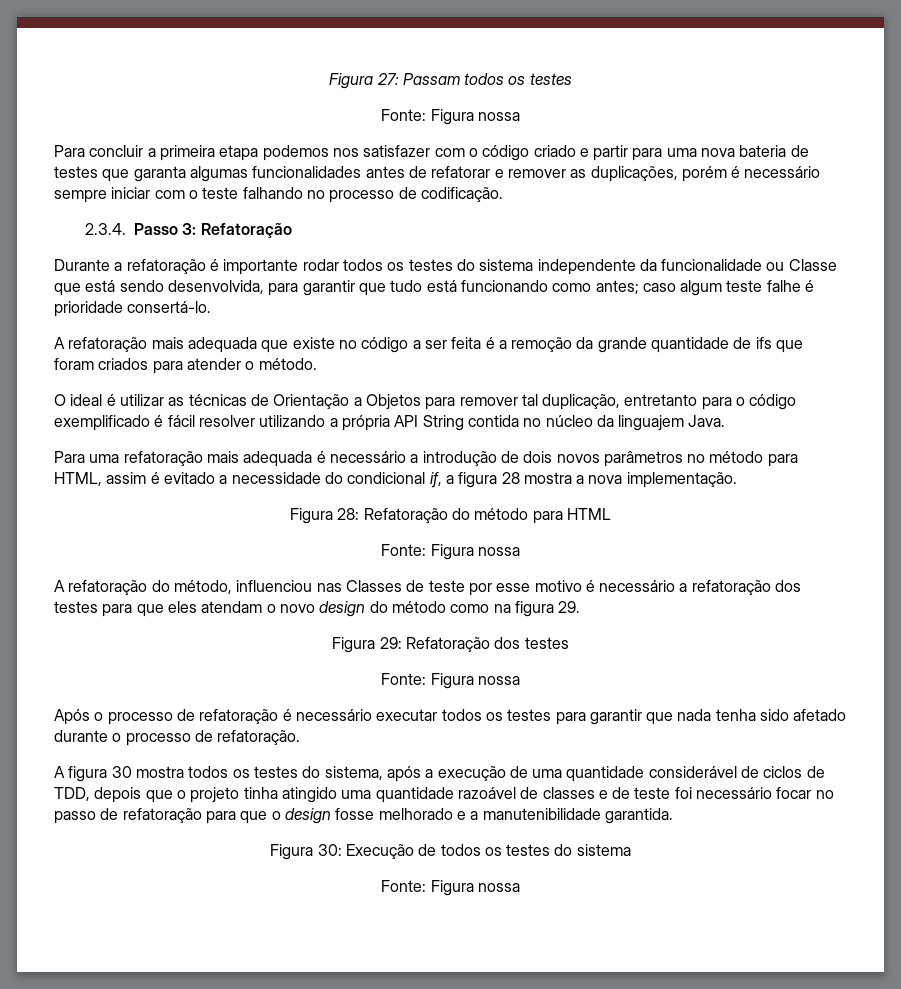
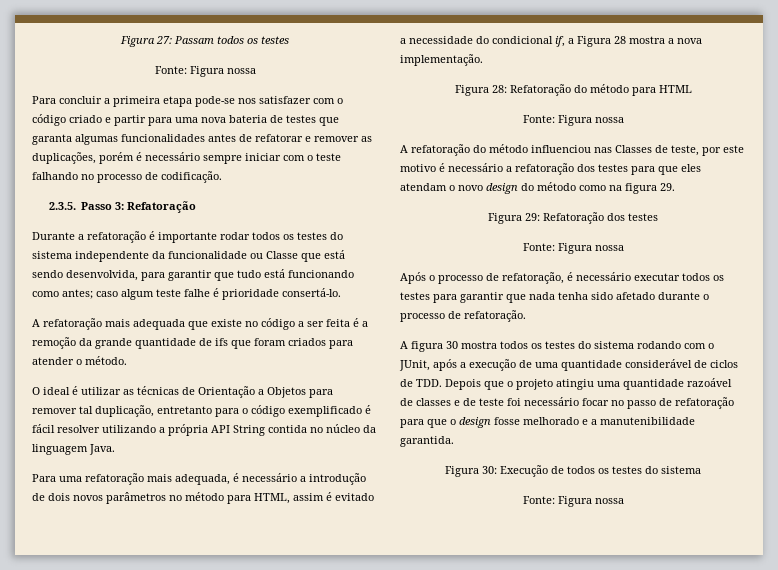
[262,145,329,161] podemos -> [195,96,235,107] pode-se
[85,223,127,235] 2.3.4. -> [48,202,76,210] 2.3.5.
[618,415,685,431] linguajem -> [32,444,88,455] linguagem
[243,451,313,467] adequada -> [175,474,230,485] adequada,
[458,472,498,488] figura -> [577,36,611,47] Figura
[173,580,232,594] método, -> [489,144,528,153] método
[428,580,531,596] teste por esse -> [671,145,744,156] teste, por este
[199,709,279,724] refatoração -> [502,272,564,284] refatoração,
[324,766,383,780] sistema, -> [594,341,714,349] [399,360,430,371] sistema rodando com o JUnit,
[54,787,142,803] TDD, depois -> [416,379,481,390] TDD. Depois
[243,787,337,803] tinha atingido -> [556,379,594,390] atingiu

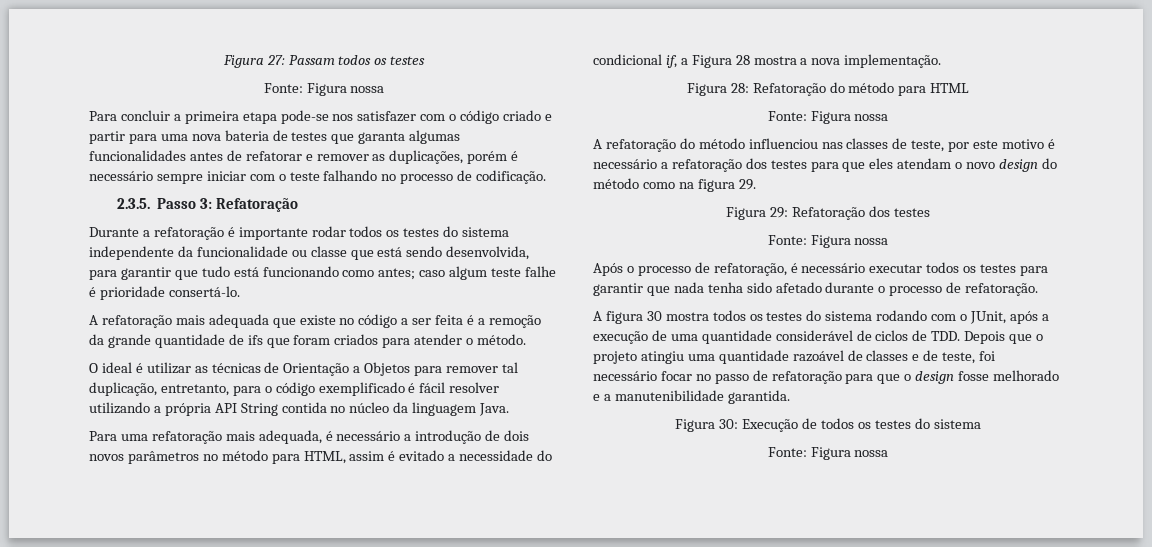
[266,251,298,259] Classe -> [310,246,347,257] classe
[157,406,212,414] entretanto -> [160,384,229,396] entretanto,
[615,145,652,153] Classes -> [846,138,889,149] classes
[479,398,504,406] teste -> [942,352,976,364] teste,

